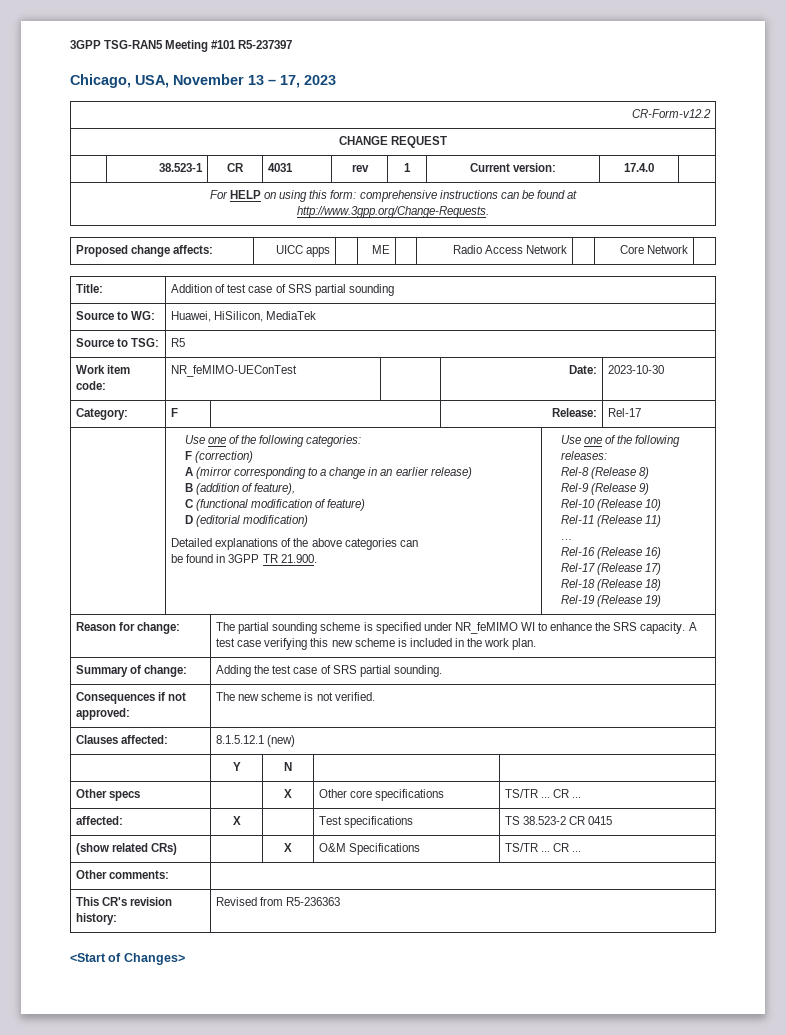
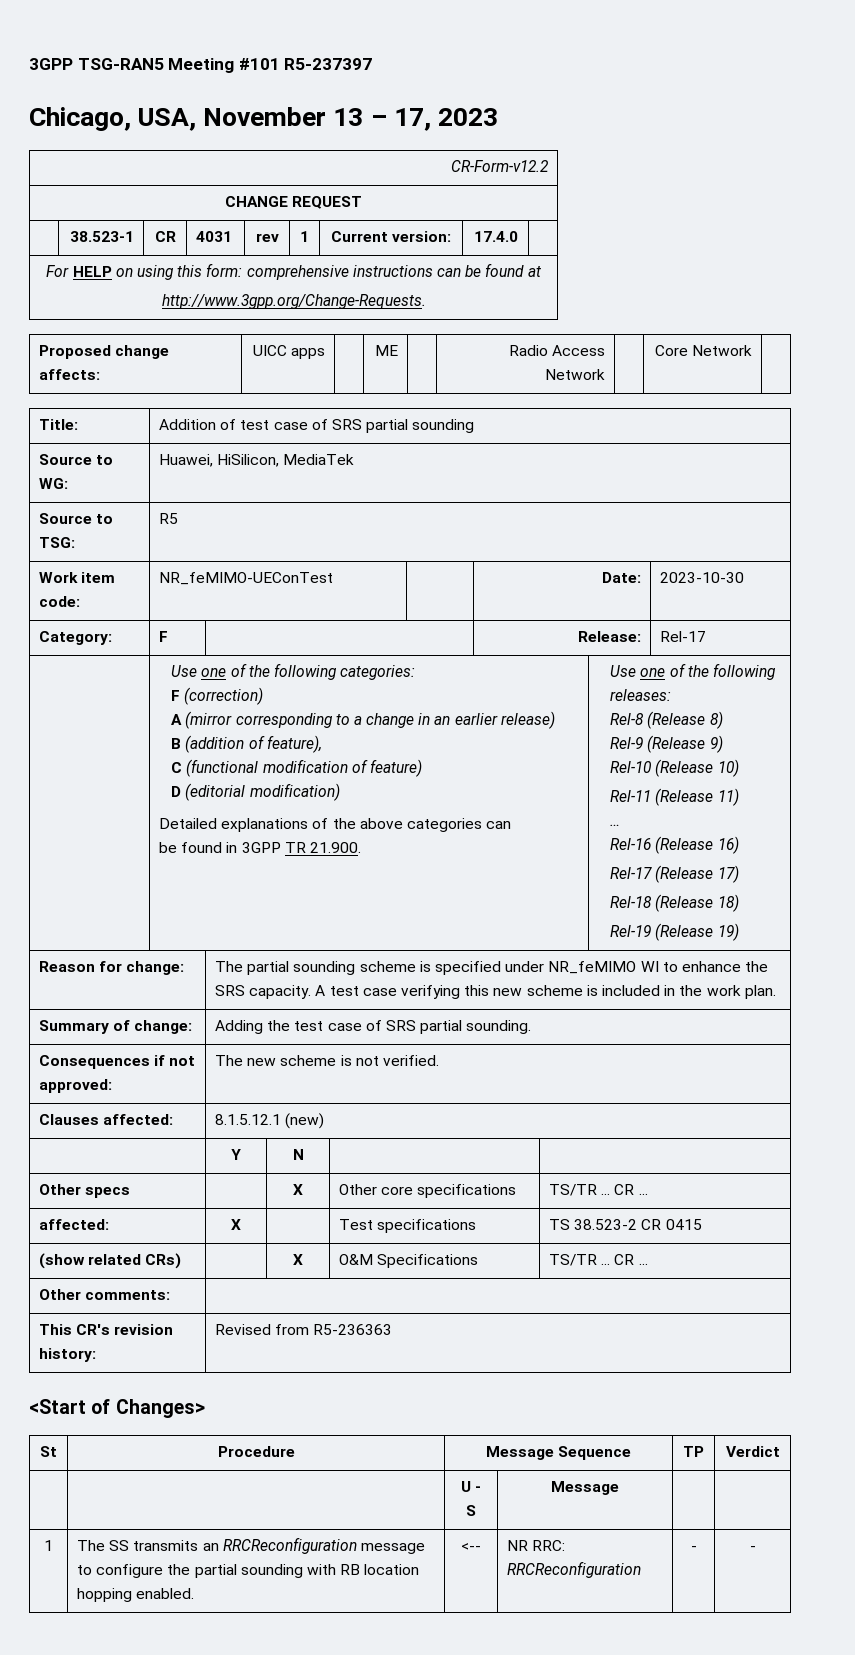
(185, 959) none -> [40,1446,57,1457] [217,1446,295,1457] [485,1446,632,1460] [683,1446,704,1457] [725,1446,780,1457] [460,1481,482,1492] [466,1505,476,1516] [551,1481,619,1495] [44,1540,53,1551] [77,1537,426,1554] [77,1564,420,1578] [77,1588,195,1602] [461,1543,481,1551] [507,1540,566,1551] [507,1561,642,1578] [690,1546,697,1551] [749,1546,756,1551] // St | Procedure | Message Sequence | TP | Verdict // | | U - S | Message | | // 1 | The SS transmits an RRCReconfiguration message to configure the partial sounding with RB location hopping enabled. | <-- | NR RRC: RRCReconfiguration | - | -

